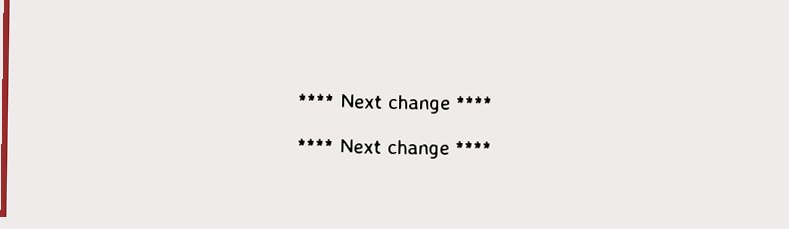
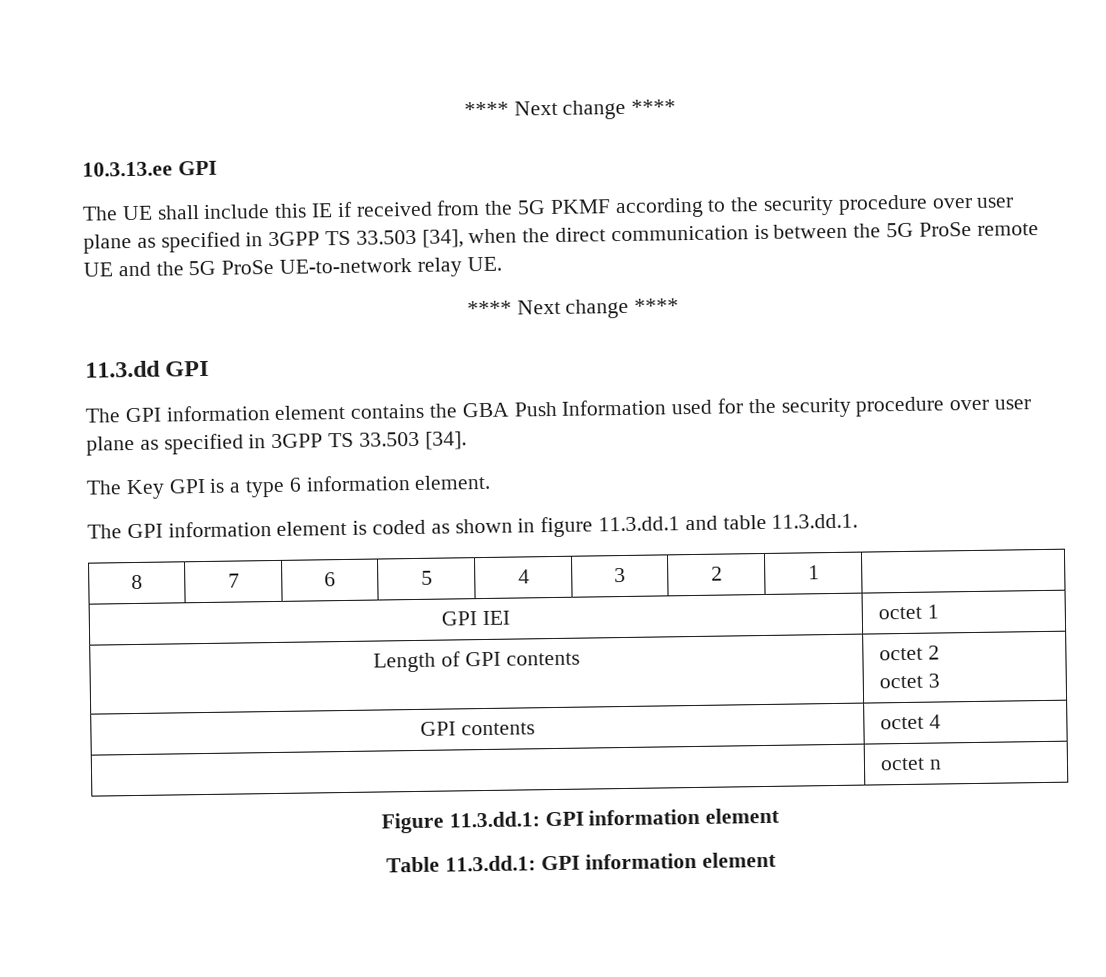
[297,93,493,114] [296,138,492,159] **** Next change **** // **** Next change **** -> [463,99,677,120] [82,160,217,177] [82,194,1015,221] [83,221,1039,254] [83,256,502,277] [466,298,680,319] [85,360,210,378] [85,396,1032,423] [86,431,467,456] [86,474,491,500] [87,513,859,539] [131,574,143,590] [227,573,240,588] [324,572,336,587] [420,570,433,585] [517,569,530,584] [614,567,626,583] [710,566,723,581] [807,565,820,580] [441,610,510,626] [878,604,939,620] [373,651,580,673] [879,645,940,661] [879,673,940,689] [420,721,535,736] [880,714,941,730] [880,757,942,771] [380,807,781,834] [386,851,777,873] **** Next change **** // 10.3.13.ee GPI // The UE shall include this IE if received from the 5G PKMF according to the security procedure over user plane as specified in 3GPP TS 33.503 [34], when the direct communication is between the 5G ProSe remote UE and the 5G ProSe UE-to-network relay UE. // **** Next change **** // 11.3.dd GPI // The GPI information element contains the GBA Push Information used for the security procedure over user plane as specified in 3GPP TS 33.503 [34]. // The Key GPI is a type 6 information element. // The GPI information element is coded as shown in figure 11.3.dd.1 and table 11.3.dd.1. // 8 | 7 | 6 | 5 | 4 | 3 | 2 | 1 | // GPI IEI | octet 1 // Length of GPI contents | octet 2 // octet 3 // GPI contents | octet 4 // | octet n // Figure 11.3.dd.1: GPI information element // Table 11.3.dd.1: GPI information element

